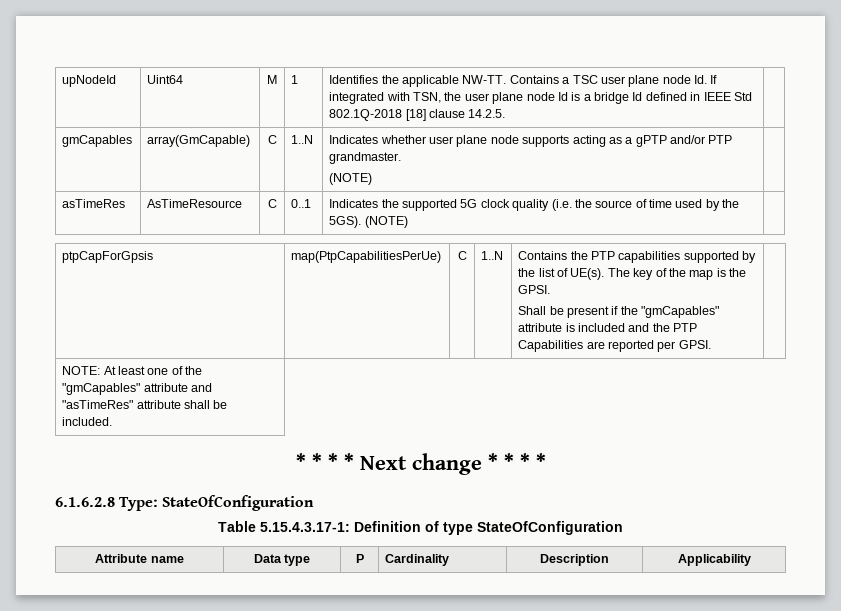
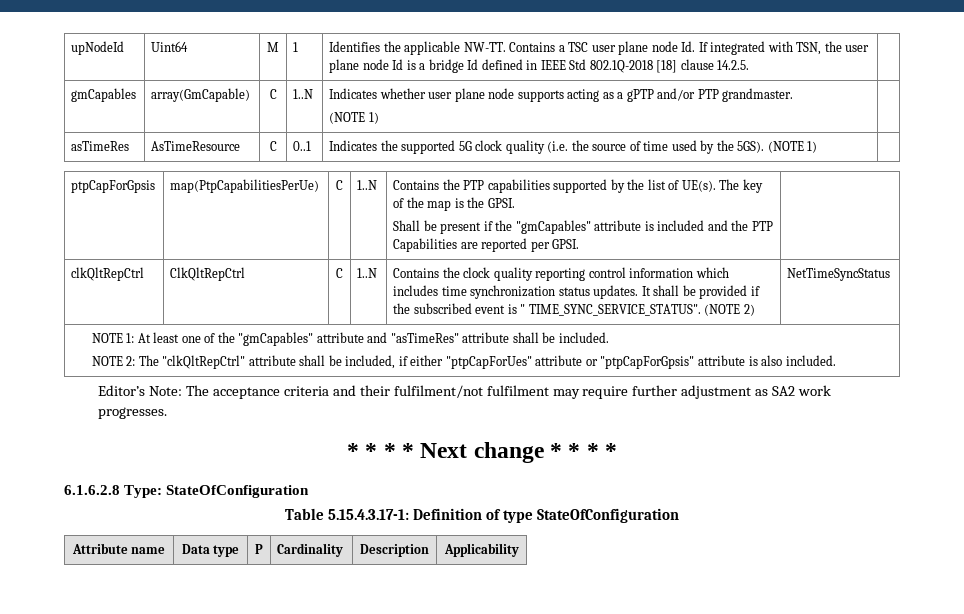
[329,173,373,185] (NOTE) -> [329,112,379,124] (NOTE 1)
[364,216,408,228] (NOTE) -> [767,141,818,153] (NOTE 1)
[62,366,101,375] NOTE: -> [71,267,145,281] [170,267,246,281] [336,268,343,278] [357,268,378,278] [393,267,729,281] [393,285,760,299] [393,303,755,316] [787,268,891,281] [91,333,135,343] clkQltRepCtrl | ClkQltRepCtrl | C | 1..N | Contains the clock quality reporting control information which includes time synchronization status updates. It shall be provided if the subscribed event is " TIME_SYNC_SERVICE_STATUS". (NOTE 2) | NetTimeSyncStatus // NOTE 1:
(113, 421) none -> [91,355,836,369] [98,385,832,399] [98,407,168,419] // NOTE 2: The "clkQltRepCtrl" attribute shall be included, if either "ptpCapForUes" attribute or "ptpCapForGpsis" attribute is also included. // Editor’s Note: The acceptance criteria and their fulfilment/not fulfilment may require further adjustment as SA2 work progresses.

